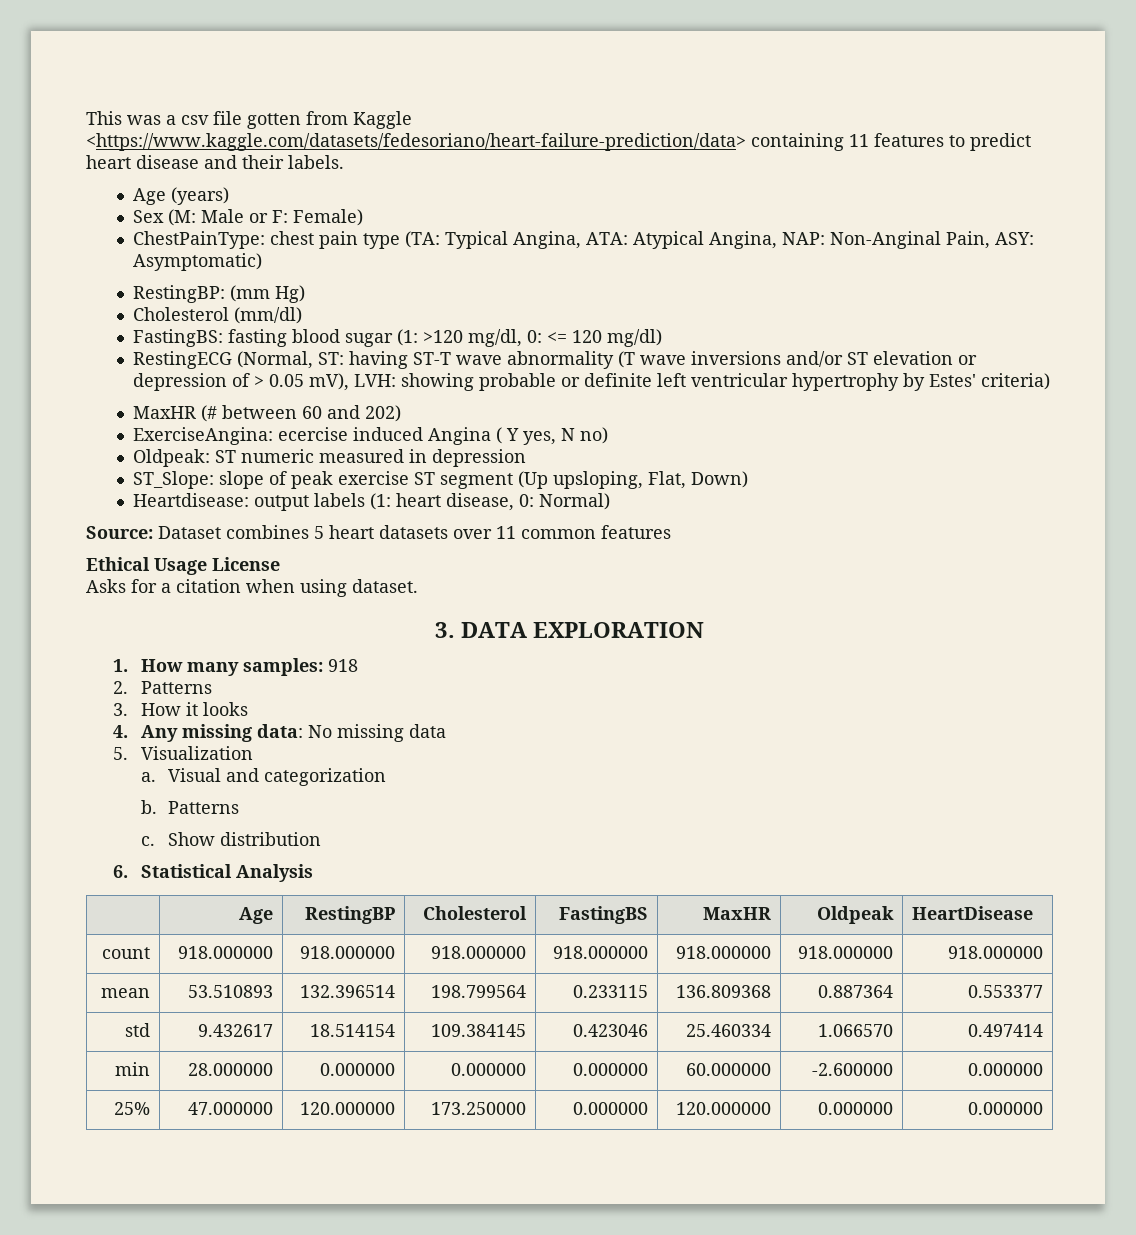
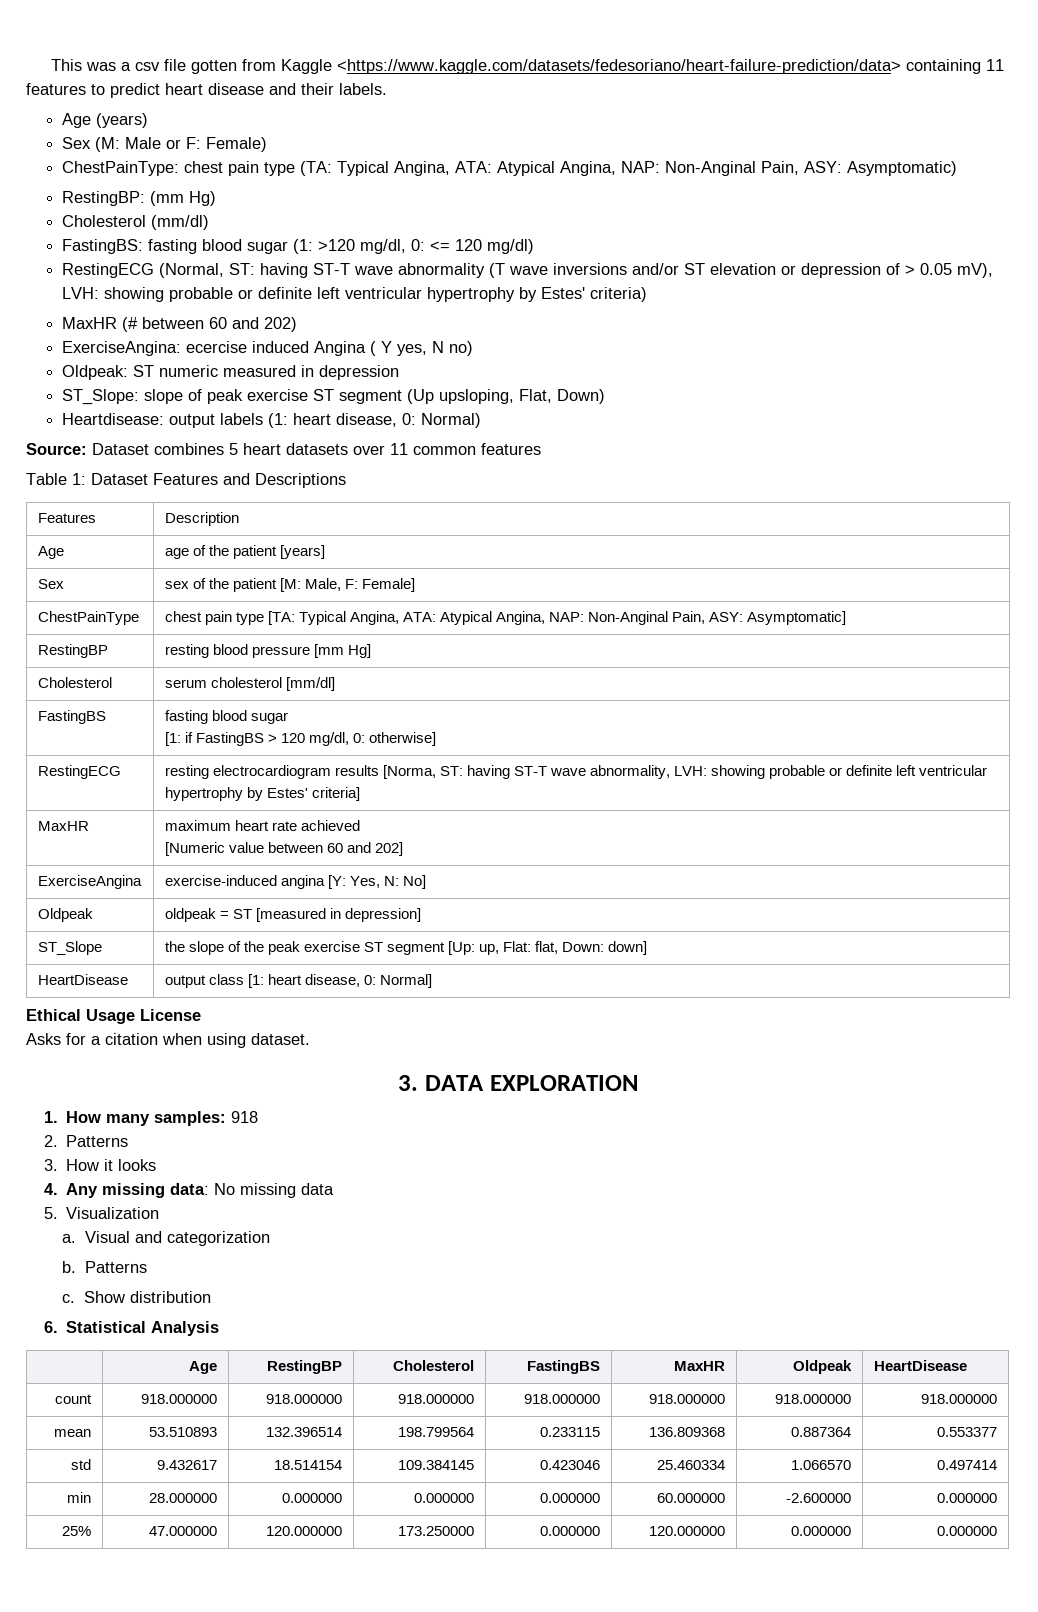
(671, 532) none -> [26,473,346,488] [37,513,96,523] [164,512,239,526] [37,546,64,559] [164,545,325,559] [37,579,64,589] [164,578,415,592] [37,611,139,625] [164,611,847,625] [37,644,108,658] [164,644,371,658] [37,677,112,688] [164,677,335,691] [37,710,106,724] [164,710,288,724] [164,732,436,746] [37,765,121,779] [164,765,988,779] [164,787,360,801] [37,821,89,831] [164,820,360,831] [164,842,403,856] [37,875,142,889] [164,875,426,889] [37,908,93,922] [164,908,421,922] [37,941,102,955] [164,941,648,955] [37,974,128,985] [164,974,432,988] // Table 1: Dataset Features and Descriptions // Features | Description // Age | age of the patient [years] // Sex | sex of the patient [M: Male, F: Female] // ChestPainType | chest pain type [TA: Typical Angina, ATA: Atypical Angina, NAP: Non-Anginal Pain, ASY: Asymptomatic] // RestingBP | resting blood pressure [mm Hg] // Cholesterol | serum cholesterol [mm/dl] // FastingBS | fasting blood sugar // [1: if FastingBS > 120 mg/dl, 0: otherwise] // RestingECG | resting electrocardiogram results [Norma, ST: having ST-T wave abnormality, LVH: showing probable or definite left ventricular hypertrophy by Estes' criteria] // MaxHR | maximum heart rate achieved // [Numeric value between 60 and 202] // ExerciseAngina | exercise-induced angina [Y: Yes, N: No] // Oldpeak | oldpeak = ST [measured in depression] // ST_Slope | the slope of the peak exercise ST segment [Up: up, Flat: flat, Down: down] // HeartDisease | output class [1: heart disease, 0: Normal]

